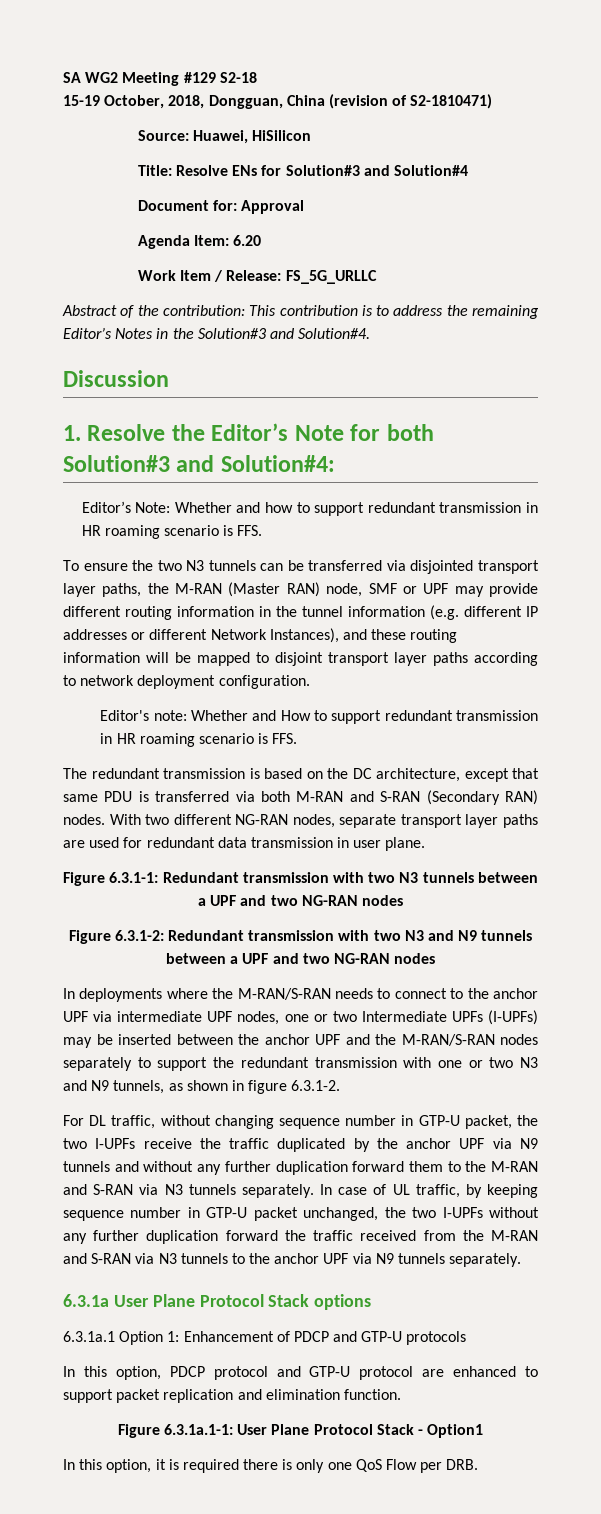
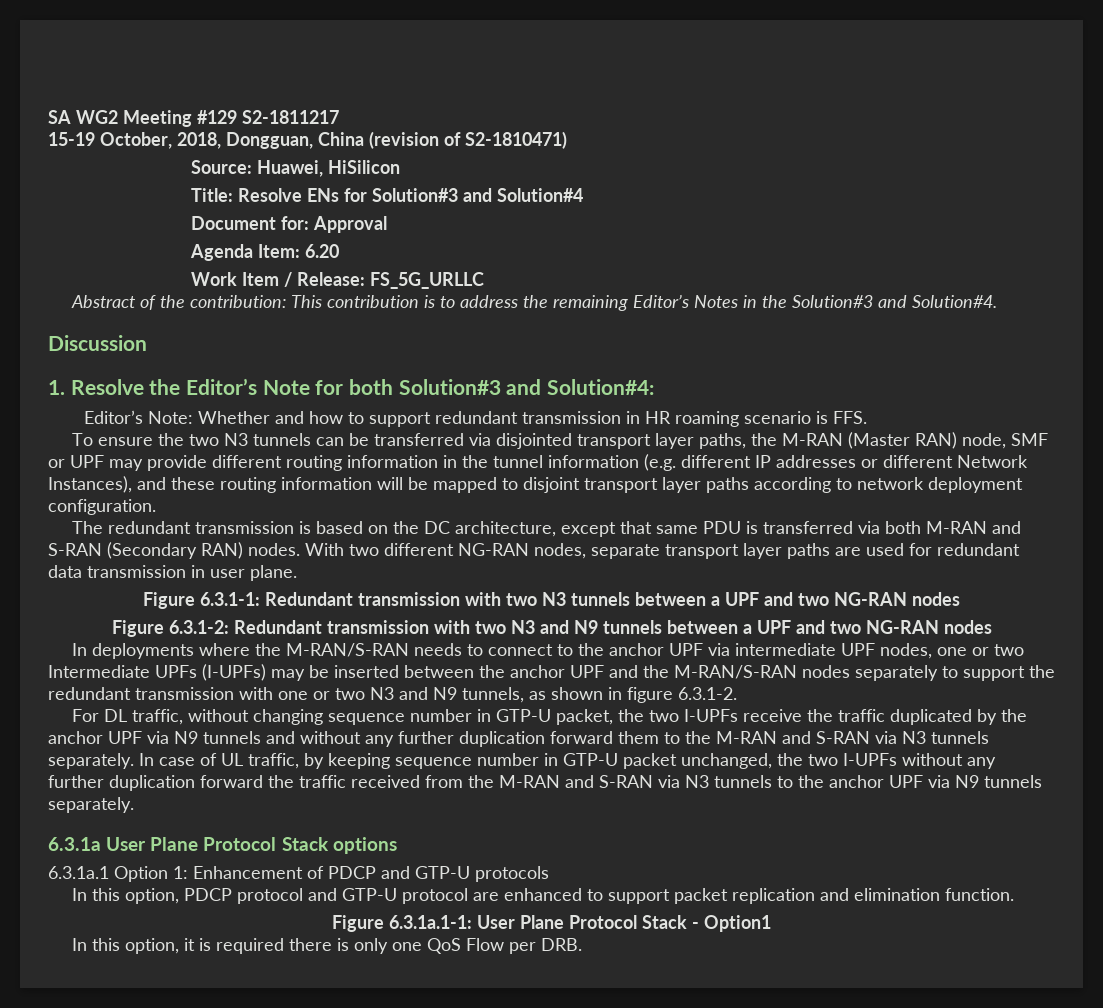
[219,72,257,83] S2-18 -> [242,110,339,124] S2-1811217
[100,710,538,724] [100,733,298,747] // Editor's note: Whether and How to support redundant transmission in HR roaming scenario is FFS. -> (156, 507) none

